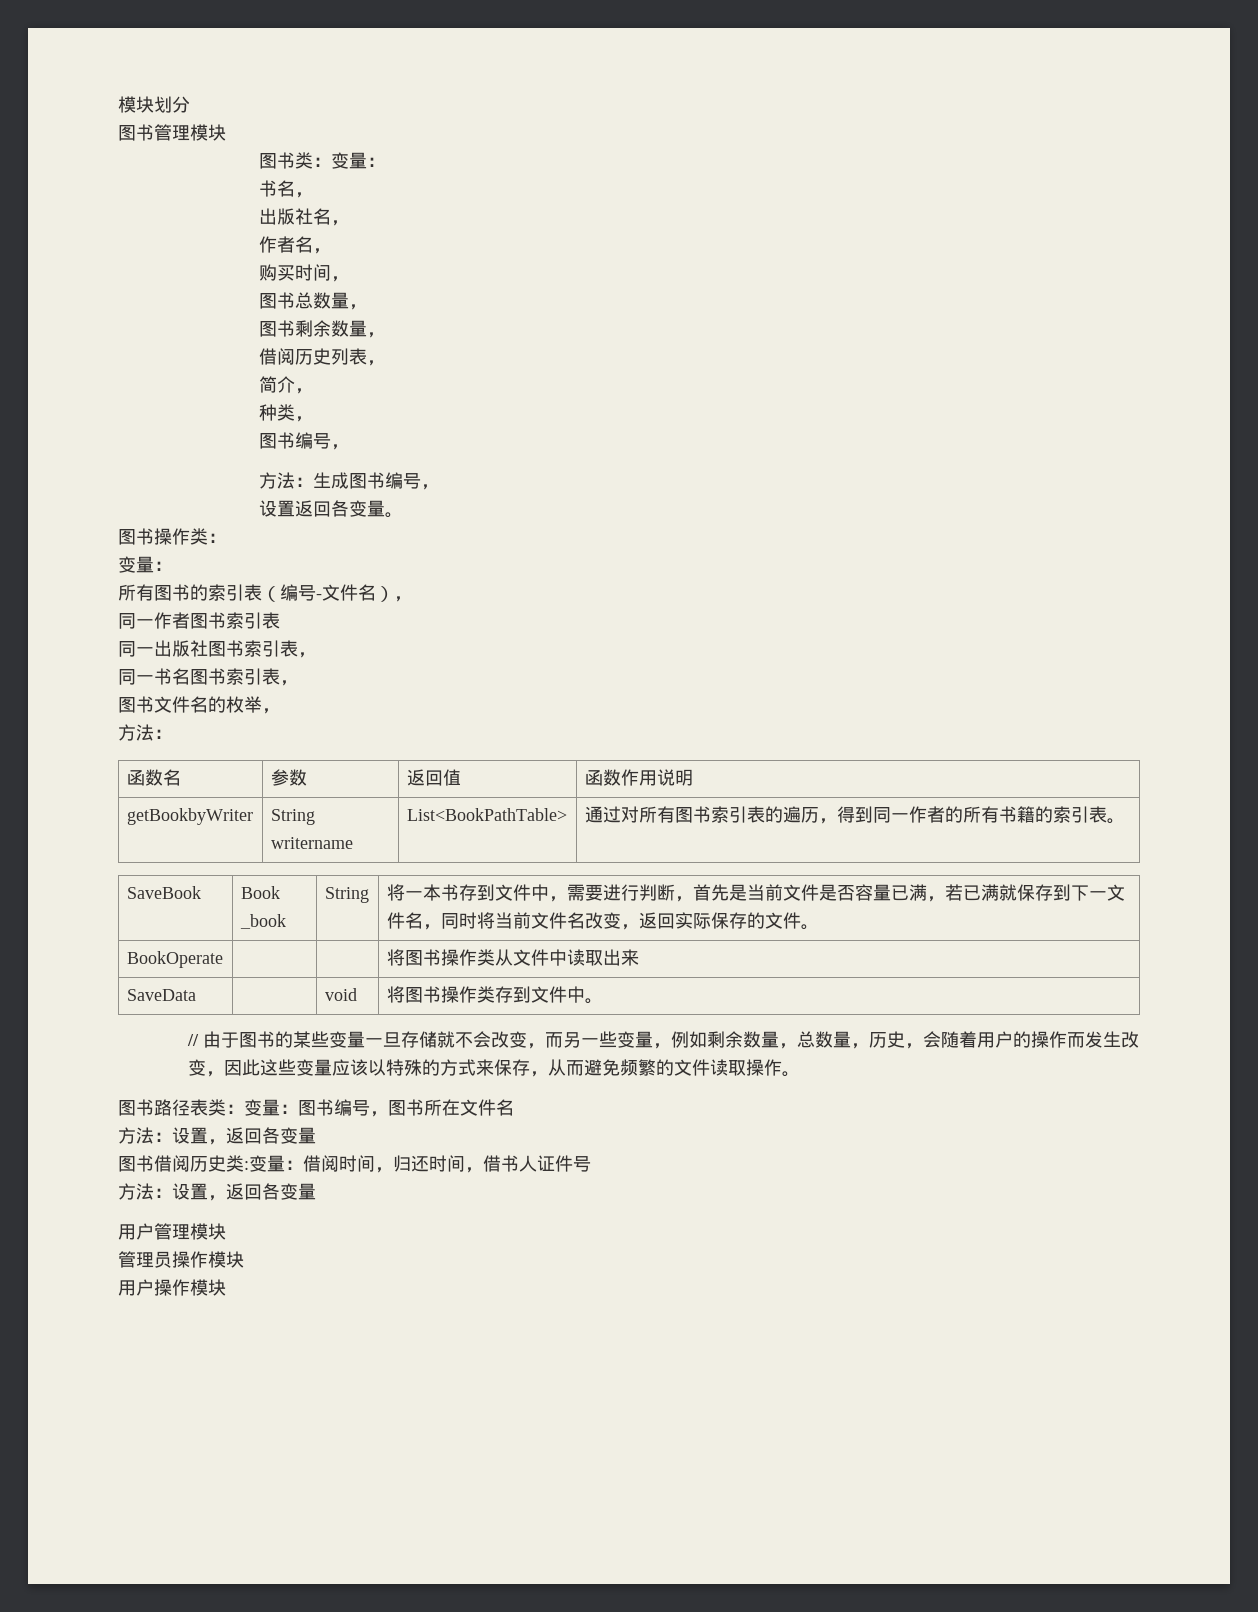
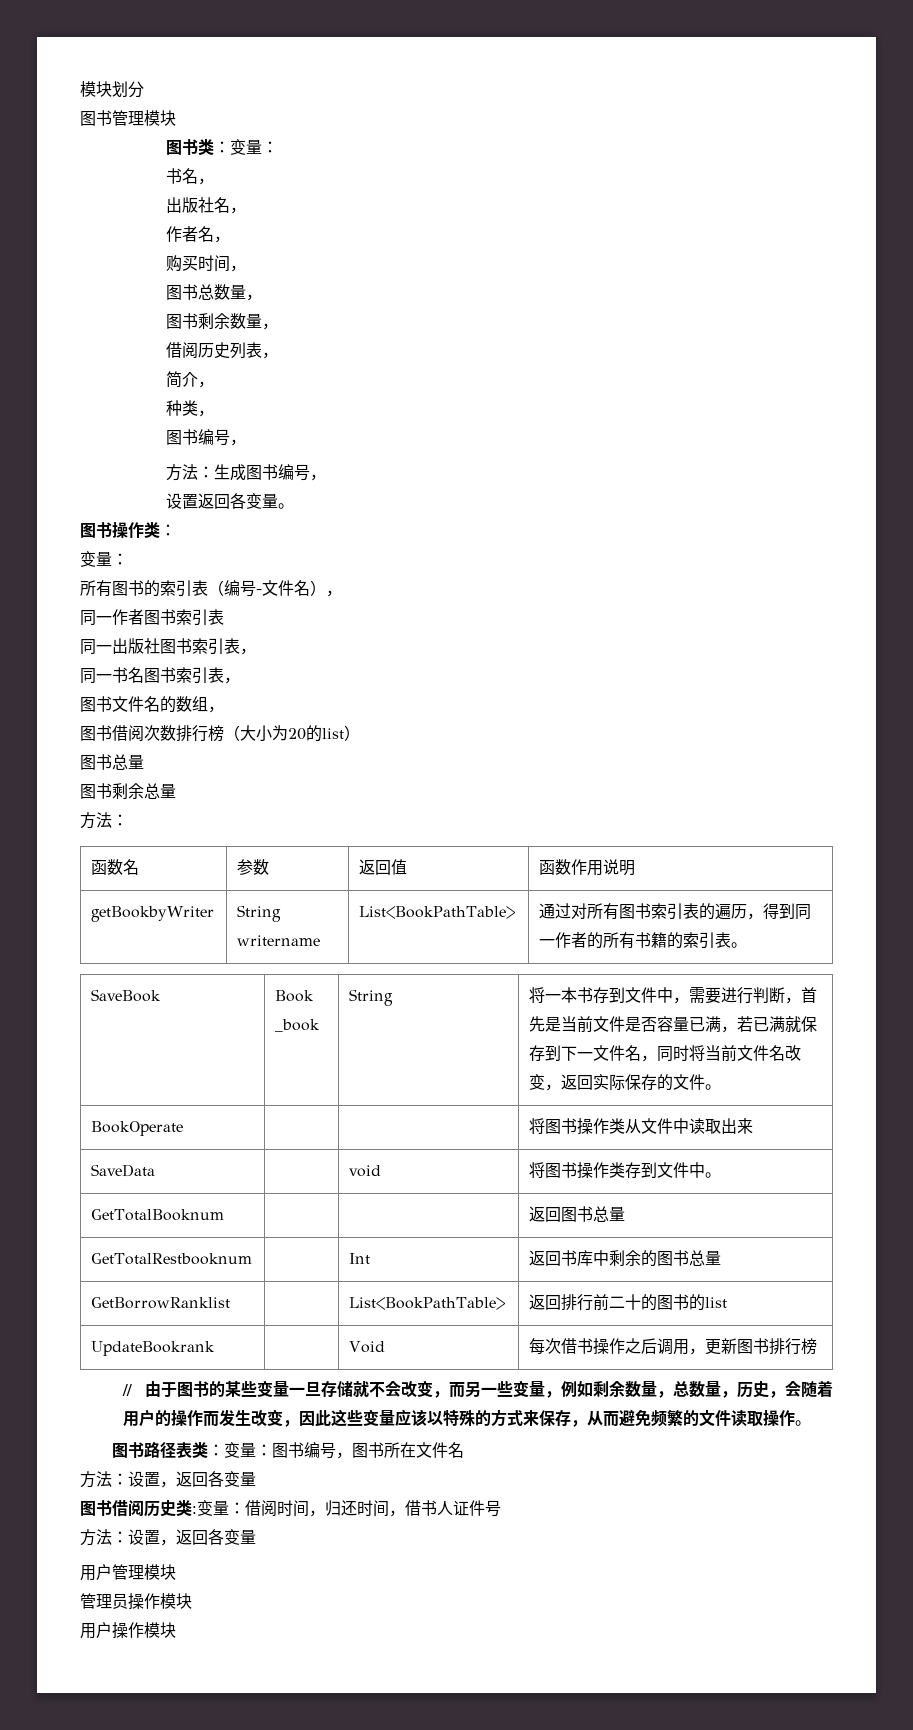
[226,696,280,714] 枚举， -> [176,696,224,713] [80,725,360,742] [80,754,144,770] [80,783,176,800] 数组， // 图书借阅次数排行榜（大小为20的list） // 图书总量 // 图书剩余总量
(603, 1001) none -> [91,1209,225,1221] [529,1206,626,1222] [91,1253,253,1265] [349,1253,371,1264] [529,1250,722,1267] [91,1297,231,1309] [349,1297,506,1310] [529,1294,728,1311] [91,1341,216,1356] [349,1341,386,1353] [529,1338,818,1355] // GetTotalBooknum | | | 返回图书总量 // GetTotalRestbooknum | | Int | 返回书库中剩余的图书总量 // GetBorrowRanklist | | List<BookPathTable> | 返回排行前二十的图书的list // UpdateBookrank | | Void | 每次借书操作之后调用，更新图书排行榜

